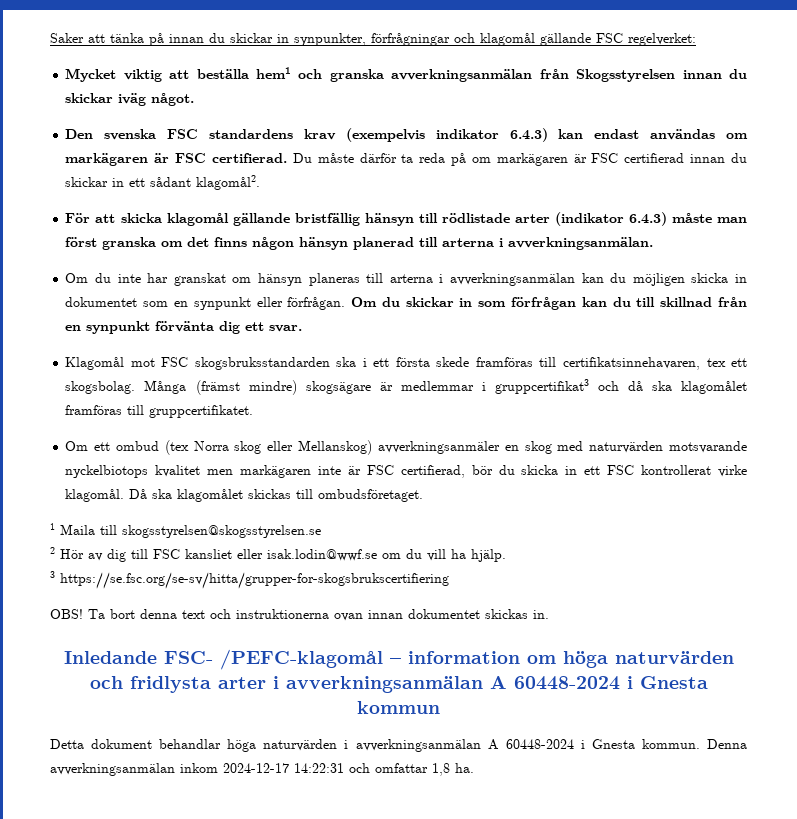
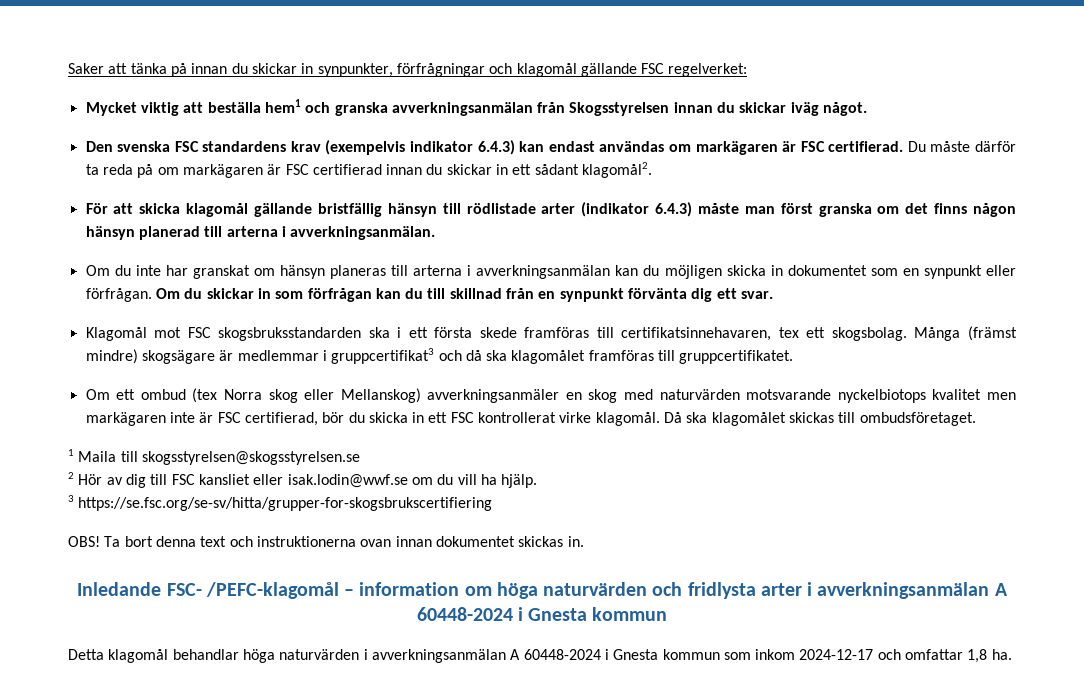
[91,739,153,749] dokument -> [108,649,169,663] klagomål
[641,739,748,749] [50,763,175,776] kommun. Denna avverkningsanmälan -> [662,649,751,660] kommun som
[294,763,344,773] 14:22:31 -> (874, 654) none

